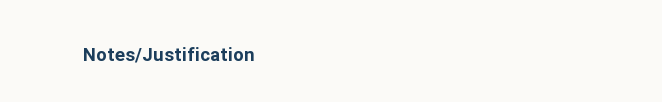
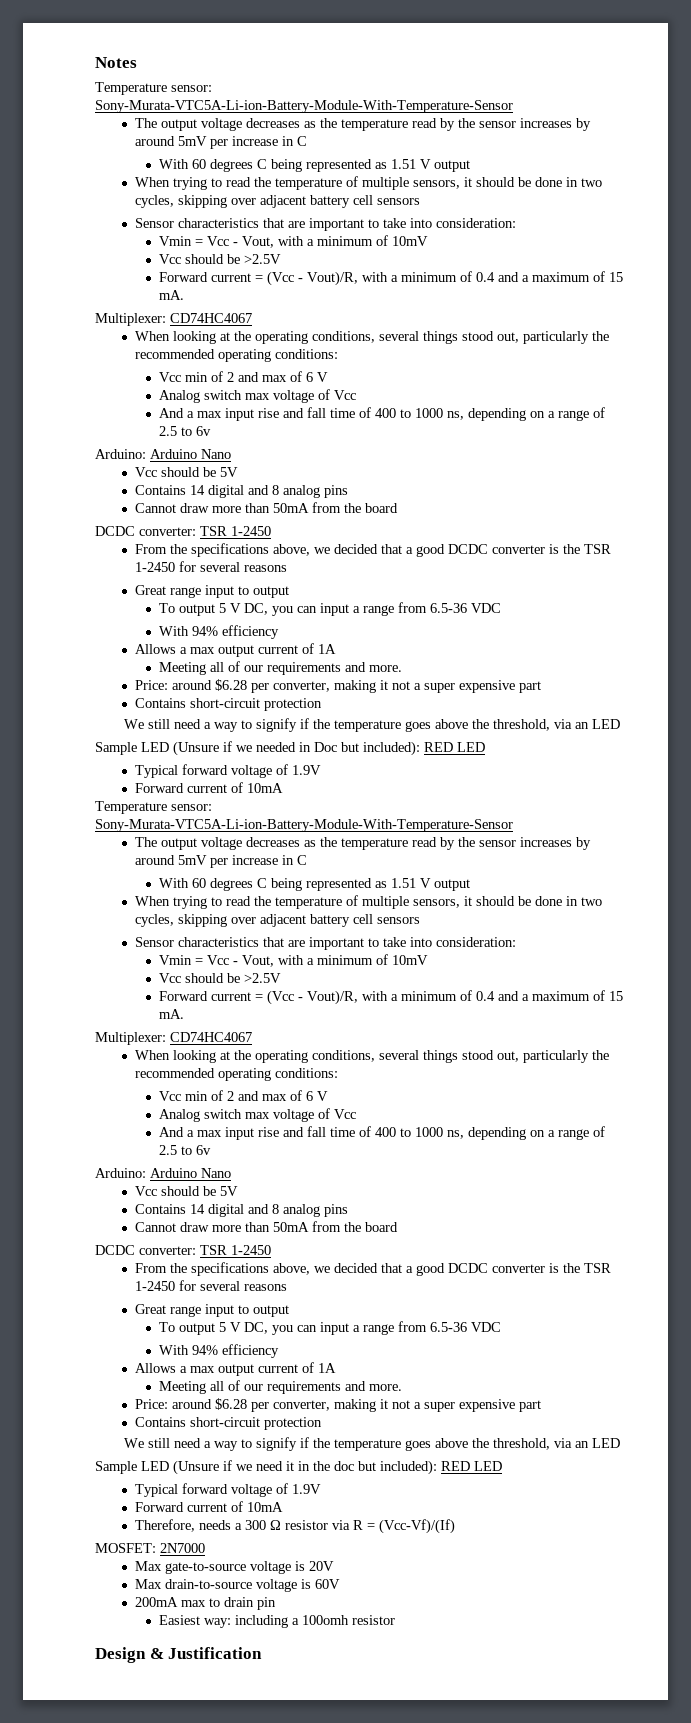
[83,47,255,63] Notes/Justification -> [95,57,137,68] [95,82,212,95] [95,100,513,113] [135,118,592,131] [135,136,308,149] [159,159,471,172] [135,176,603,190] [135,195,421,208] [135,218,517,231] [159,235,429,248] [159,254,282,264] [159,271,624,286] [159,290,185,300] [95,313,252,326] [135,331,610,344] [135,349,339,362] [159,371,329,382] [159,389,357,403] [159,407,606,421] [159,426,212,436] [95,449,231,459] [135,467,239,477] [135,485,349,498] [135,502,399,513] [95,526,271,536] [135,543,612,557] [135,561,288,572] [135,585,290,598] [159,602,502,616] [159,625,280,639] [135,643,337,657] [159,661,403,675] [135,679,542,693] [135,698,323,711] [124,718,621,732] [95,741,485,756] [135,764,322,778] [135,782,284,793] [95,801,212,814] [95,819,513,832] [135,837,592,850] [135,855,308,868] [159,878,471,891] [135,895,603,909] [135,914,421,927] [135,937,517,950] [159,954,429,967] [159,973,282,983] [159,990,624,1005] [159,1009,185,1019] [95,1032,252,1045] [135,1050,610,1063] [135,1068,339,1081] [159,1090,329,1101] [159,1108,357,1122] [159,1126,606,1140] [159,1145,212,1155] [95,1168,231,1178] [135,1186,239,1196] [135,1204,349,1217] [135,1221,399,1232] [95,1245,271,1255] [135,1262,612,1276] [135,1280,288,1291] [135,1304,290,1317] [159,1321,502,1335] [159,1344,280,1358] [135,1362,337,1376] [159,1380,403,1394] [135,1398,542,1412] [135,1417,323,1430] [124,1437,621,1451] [95,1460,502,1475] [135,1483,322,1497] [135,1501,284,1512] [135,1519,456,1534] [95,1543,205,1553] [135,1561,335,1574] [135,1579,341,1592] [135,1597,277,1610] [159,1615,396,1628] [95,1647,263,1663] Notes // Temperature sensor: Sony-Murata-VTC5A-Li-ion-Battery-Module-With-Temperature-Sensor // The output voltage decreases as the temperature read by the sensor increases by around 5mV per increase in C // With 60 degrees C being represented as 1.51 V output // When trying to read the temperature of multiple sensors, it should be done in two cycles, skipping over adjacent battery cell sensors // Sensor characteristics that are important to take into consideration: // Vmin = Vcc - Vout, with a minimum of 10mV // Vcc should be >2.5V // Forward current = (Vcc - Vout)/R, with a minimum of 0.4 and a maximum of 15 mA. // Multiplexer: CD74HC4067 // When looking at the operating conditions, several things stood out, particularly the recommended operating conditions: // Vcc min of 2 and max of 6 V // Analog switch max voltage of Vcc // And a max input rise and fall time of 400 to 1000 ns, depending on a range of 2.5 to 6v // Arduino: Arduino Nano // Vcc should be 5V // Contains 14 digital and 8 analog pins // Cannot draw more than 50mA from the board // DCDC converter: TSR 1-2450 // From the specifications above, we decided that a good DCDC converter is the TSR 1-2450 for several reasons // Great range input to output // To output 5 V DC, you can input a range from 6.5-36 VDC // With 94% efficiency // Allows a max output current of 1A // Meeting all of our requirements and more. // Price: around $6.28 per converter, making it not a super expensive part // Contains short-circuit protection // We still need a way to signify if the temperature goes above the threshold, via an LED // Sample LED (Unsure if we needed in Doc but included): RED LED // Typical forward voltage of 1.9V // Forward current of 10mA // Temperature sensor: Sony-Murata-VTC5A-Li-ion-Battery-Module-With-Temperature-Sensor // The output voltage decreases as the temperature read by the sensor increases by around 5mV per increase in C // With 60 degrees C being represented as 1.51 V output // When trying to read the temperature of multiple sensors, it should be done in two cycles, skipping over adjacent battery cell sensors // Sensor characteristics that are important to take into consideration: // Vmin = Vcc - Vout, with a minimum of 10mV // Vcc should be >2.5V // Forward current = (Vcc - Vout)/R, with a minimum of 0.4 and a maximum of 15 mA. // Multiplexer: CD74HC4067 // When looking at the operating conditions, several things stood out, particularly the recommended operating conditions: // Vcc min of 2 and max of 6 V // Analog switch max voltage of Vcc // And a max input rise and fall time of 400 to 1000 ns, depending on a range of 2.5 to 6v // Arduino: Arduino Nano // Vcc should be 5V // Contains 14 digital and 8 analog pins // Cannot draw more than 50mA from the board // DCDC converter: TSR 1-2450 // From the specifications above, we decided that a good DCDC converter is the TSR 1-2450 for several reasons // Great range input to output // To output 5 V DC, you can input a range from 6.5-36 VDC // With 94% efficiency // Allows a max output current of 1A // Meeting all of our requirements and more. // Price: around $6.28 per converter, making it not a super expensive part // Contains short-circuit protection // We still need a way to signify if the temperature goes above the threshold, via an LED // Sample LED (Unsure if we need it in the doc but included): RED LED // Typical forward voltage of 1.9V // Forward current of 10mA // Therefore, needs a 300 Ω resistor via R = (Vcc-Vf)/(If) // MOSFET: 2N7000 // Max gate-to-source voltage is 20V // Max drain-to-source voltage is 60V // 200mA max to drain pin // Easiest way: including a 100omh resistor // Design & Justification

